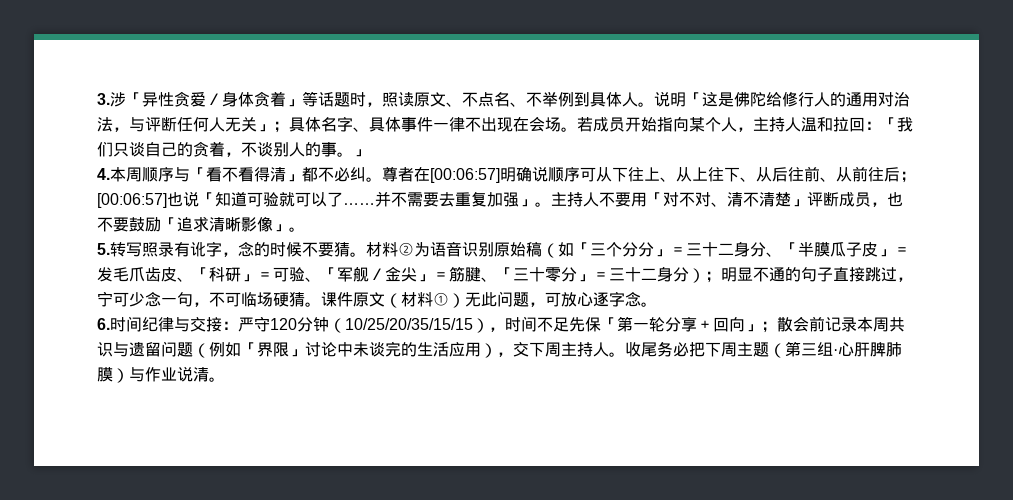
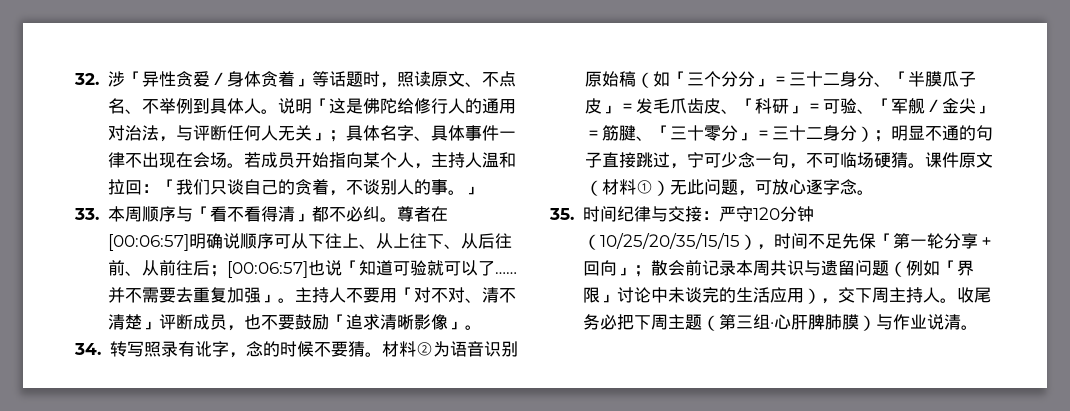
[97,93,110,105] 3. -> [74,73,99,85] 32.
[97,168,110,180] 4. -> [74,208,99,220] 33.
[97,243,110,255] 5. -> [74,343,101,355] 34.
[97,318,110,330] 6. -> [549,208,574,220] 35.

